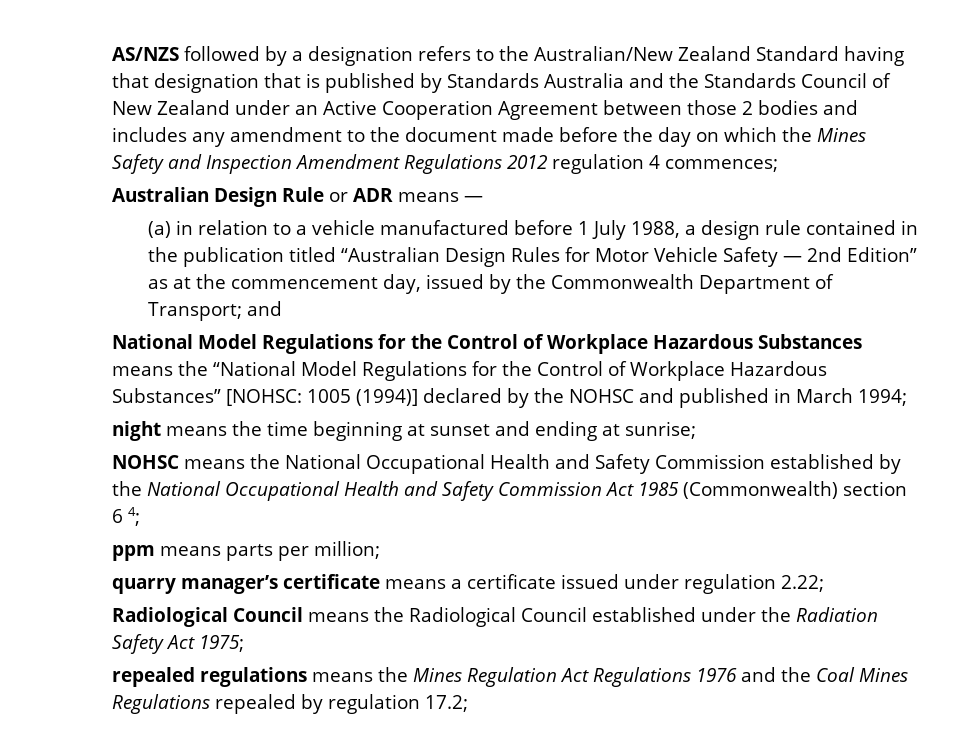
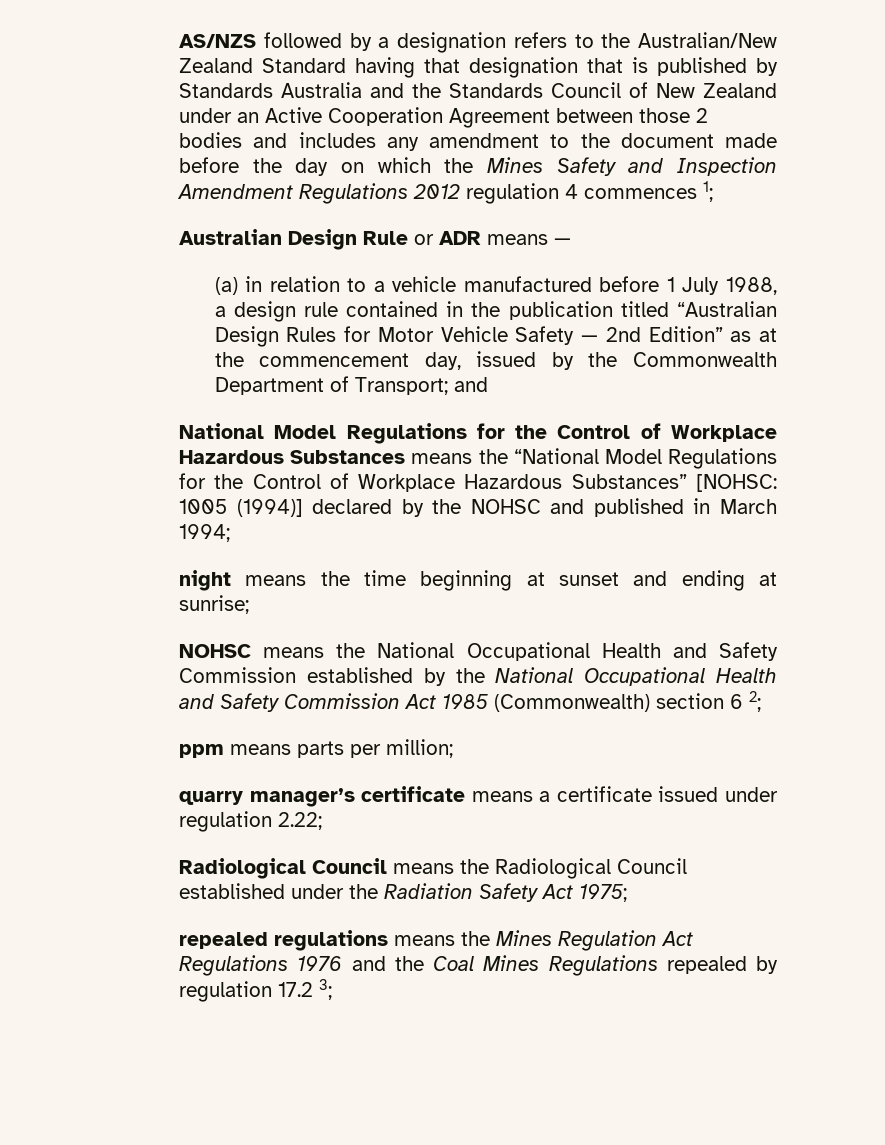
[664,159,778,172] commences; -> [584,181,714,202] commences 1;
[127,507,140,526] 4; -> [749,691,762,712] 2;
[424,695,468,712] 17.2; -> [278,979,333,1000] 17.2 3;

